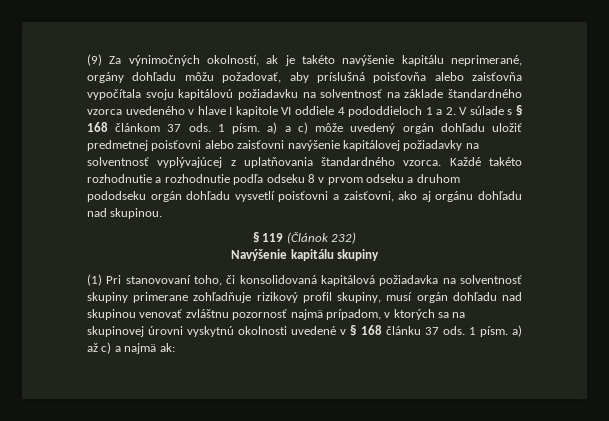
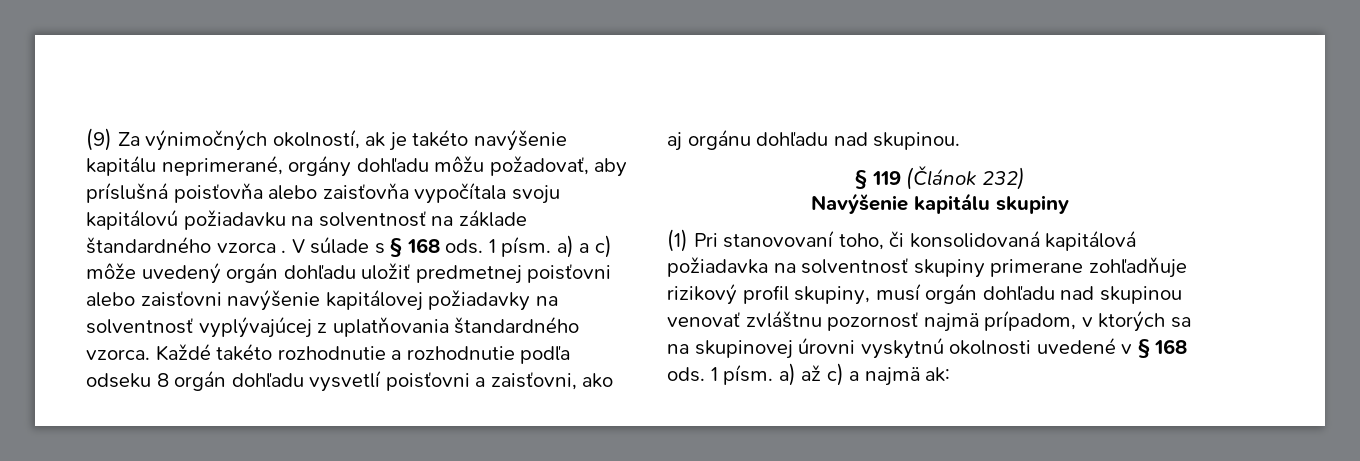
[125,106,456,117] uvedeného v hlave I kapitole VI oddiele 4 pododdieloch 1 a 2. -> [281,250,287,253] .
[115,123,182,132] článkom 37 -> (440, 245) none
[318,174,460,185] [87,191,146,202] v prvom odseku a druhom pododseku -> (169, 380) none
[385,326,439,335] článku 37 -> (1188, 346) none

